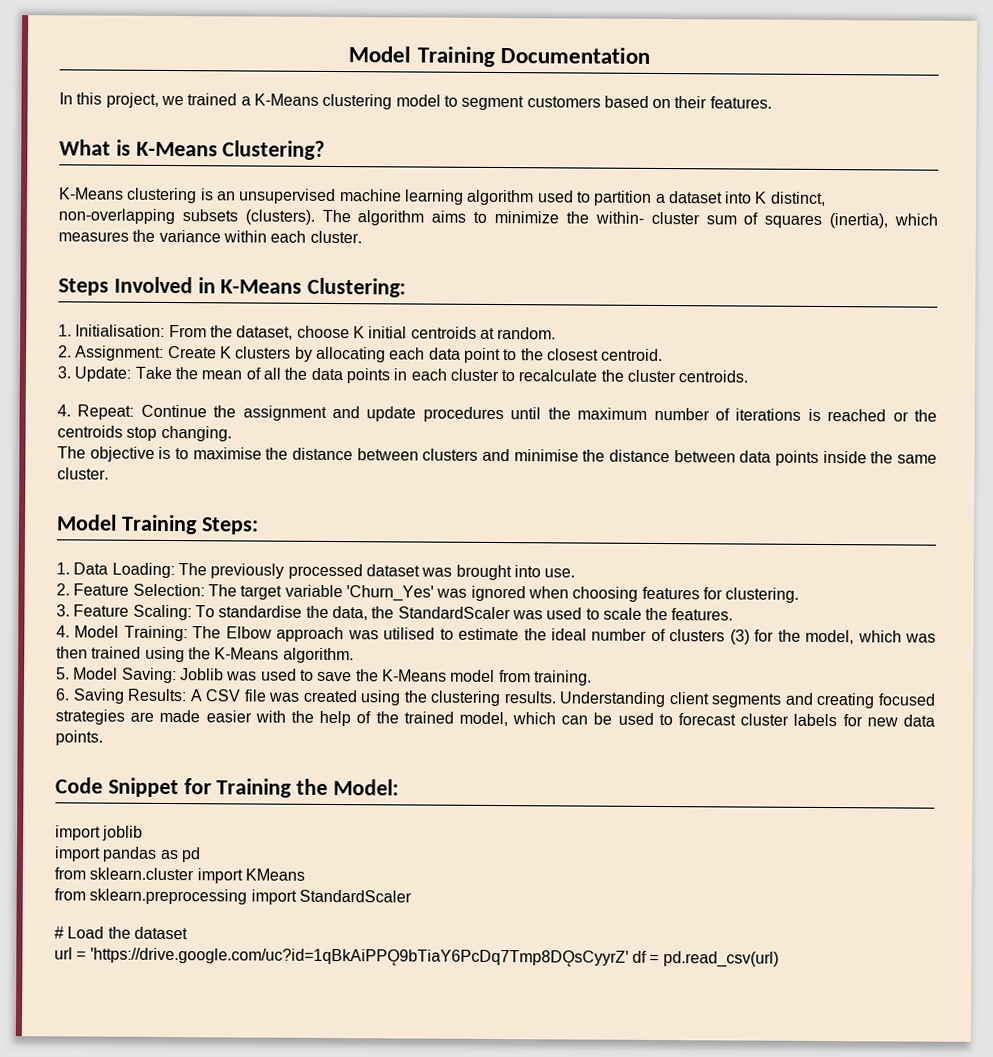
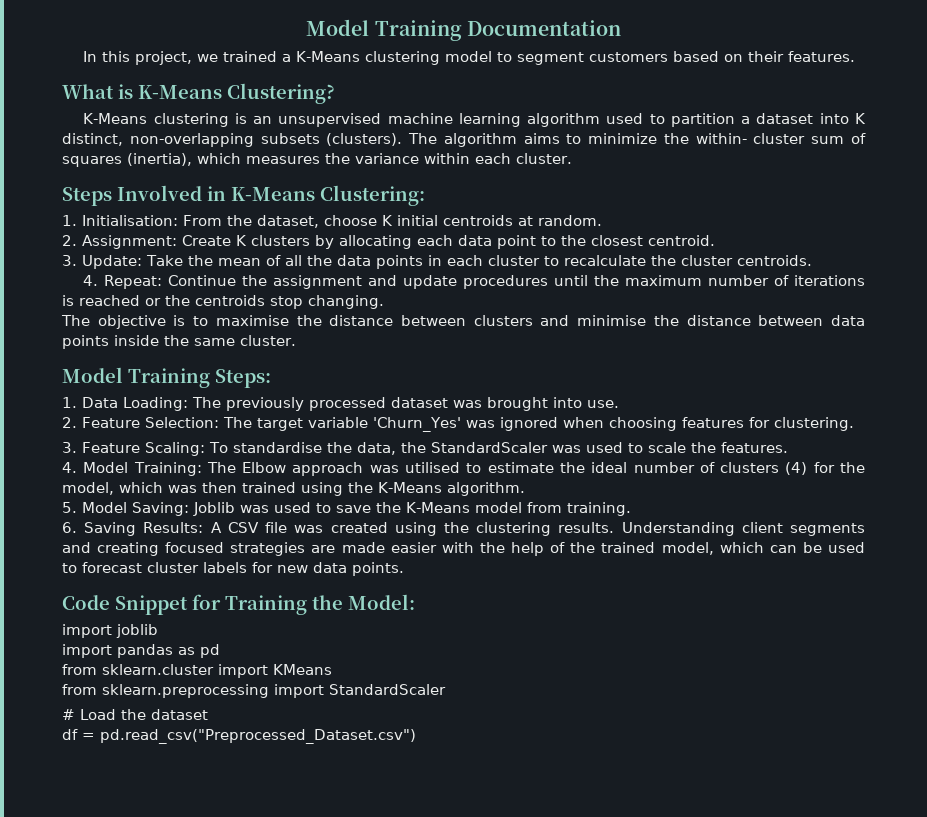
[729,629,750,645] (3) -> [785,462,808,475] (4)
[54,947,629,967] url = 'https://drive.google.com/uc?id=1qBkAiPPǪ9bTiaY6PcDq7Tmp8DǪsCyyrZ' -> (208, 714) none
[662,951,779,968] pd.read_csv(url) -> [100,729,416,744] pd.read_csv("Preprocessed_Dataset.csv")

